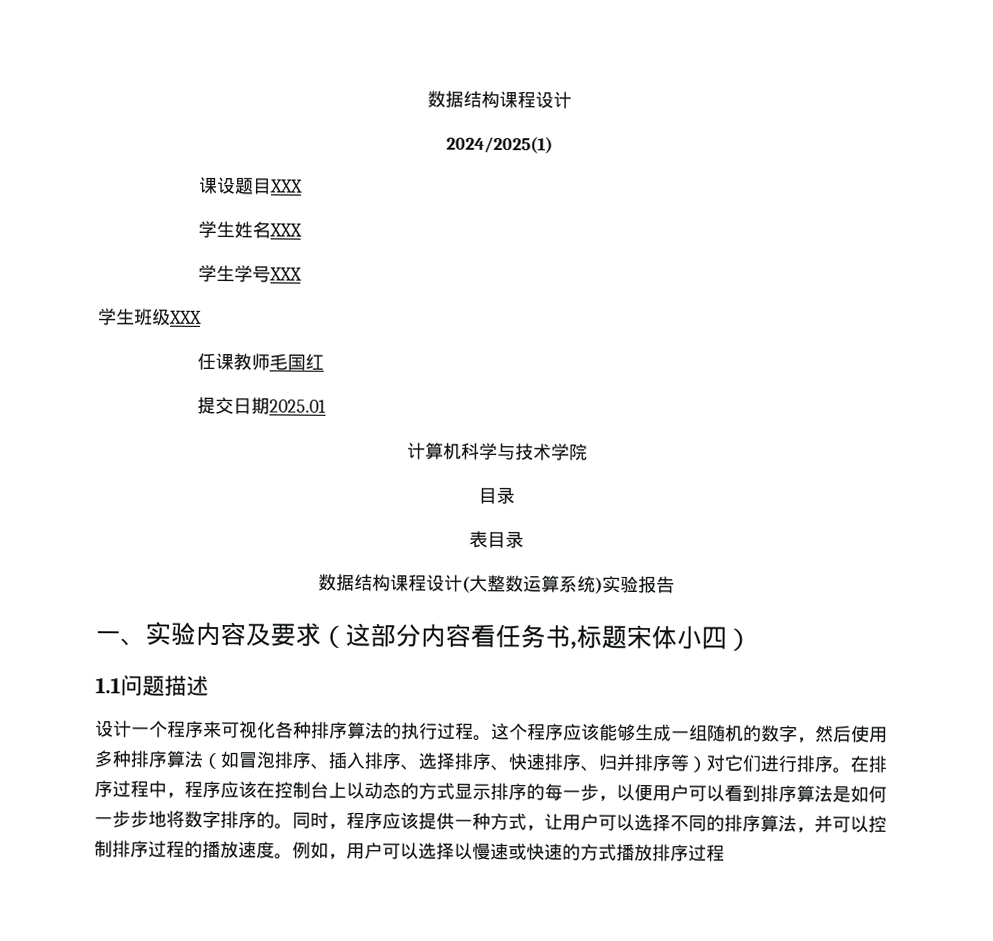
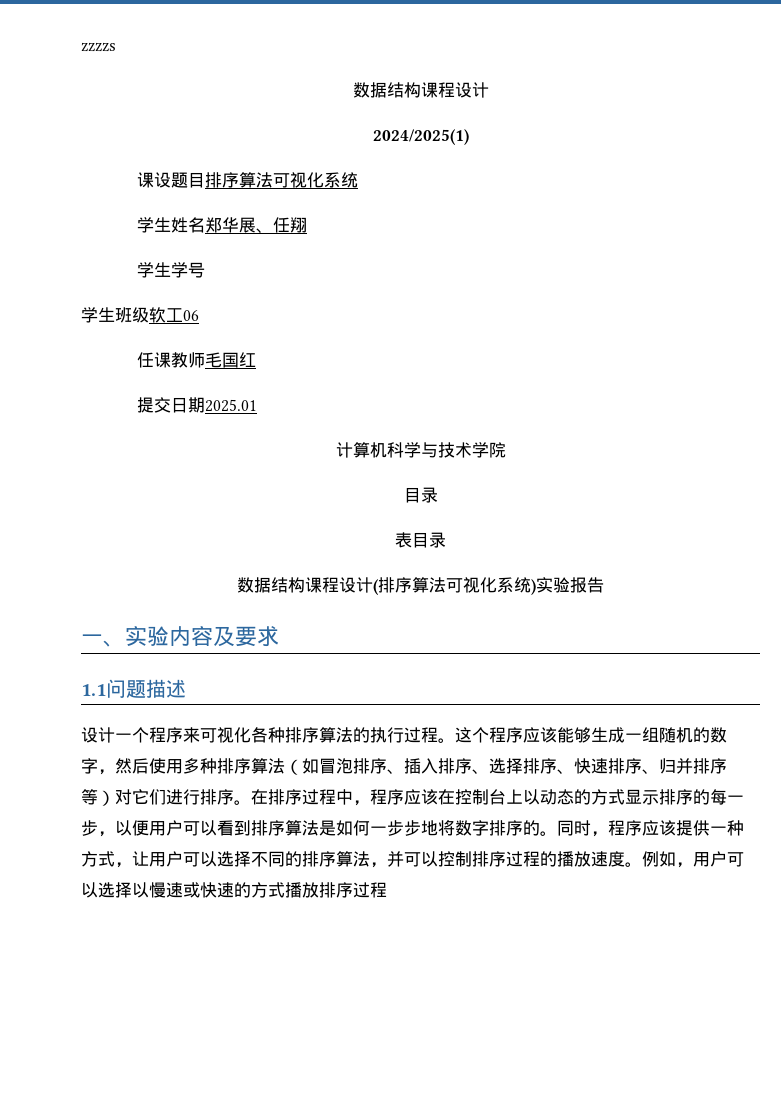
(426, 99) none -> [81,42,116,52] zzzzs //
[268,179,303,193] XXX -> [205,172,359,188] 排序算法可视化系统
[268,223,302,237] XXX -> [205,217,308,233] 郑华展、任翔
[268,267,302,281] XXX -> (206, 270) none
[169,310,202,324] XXX -> [149,307,199,323] 软工06
[468,574,560,593] 大整数运算 -> [378,577,497,593] 排序算法可视化
[320,622,752,651] （这部分内容看任务书,标题宋体小四） -> (279, 636) none

